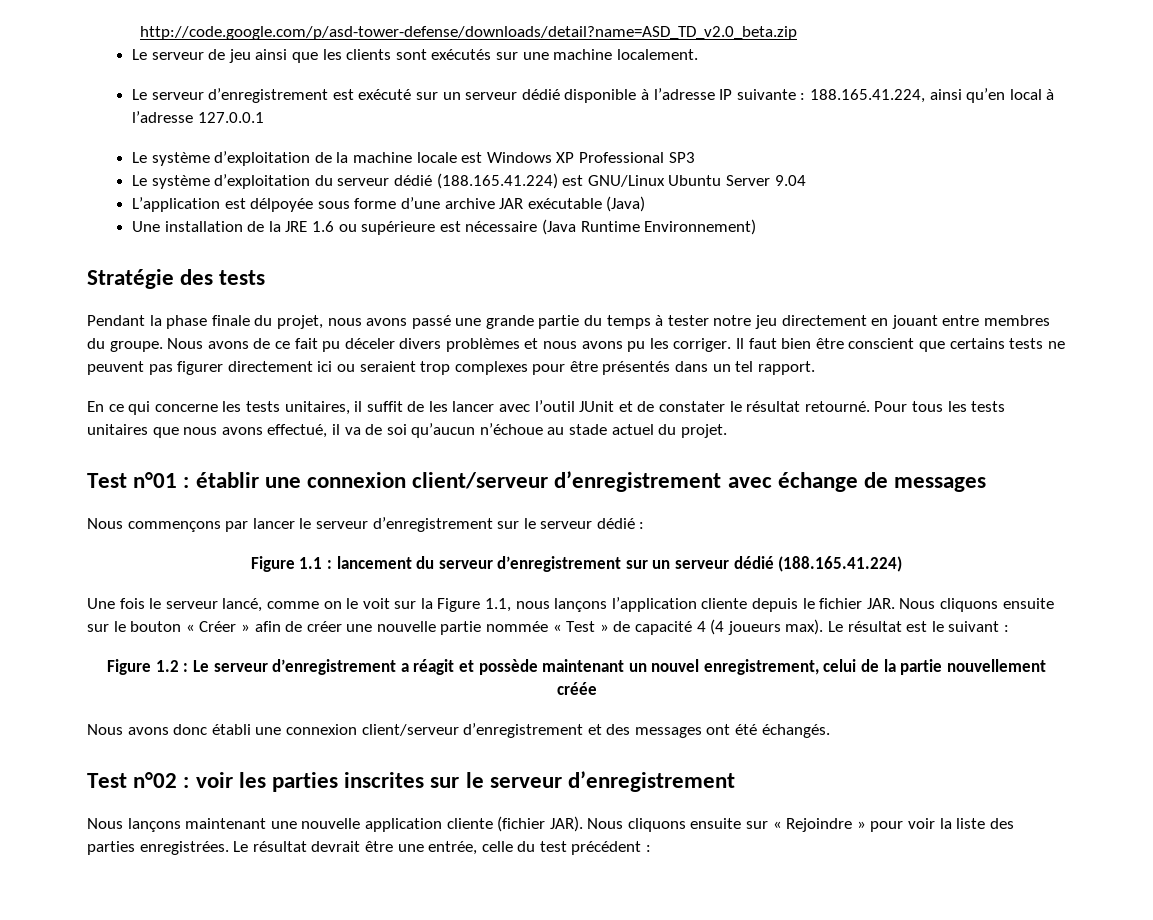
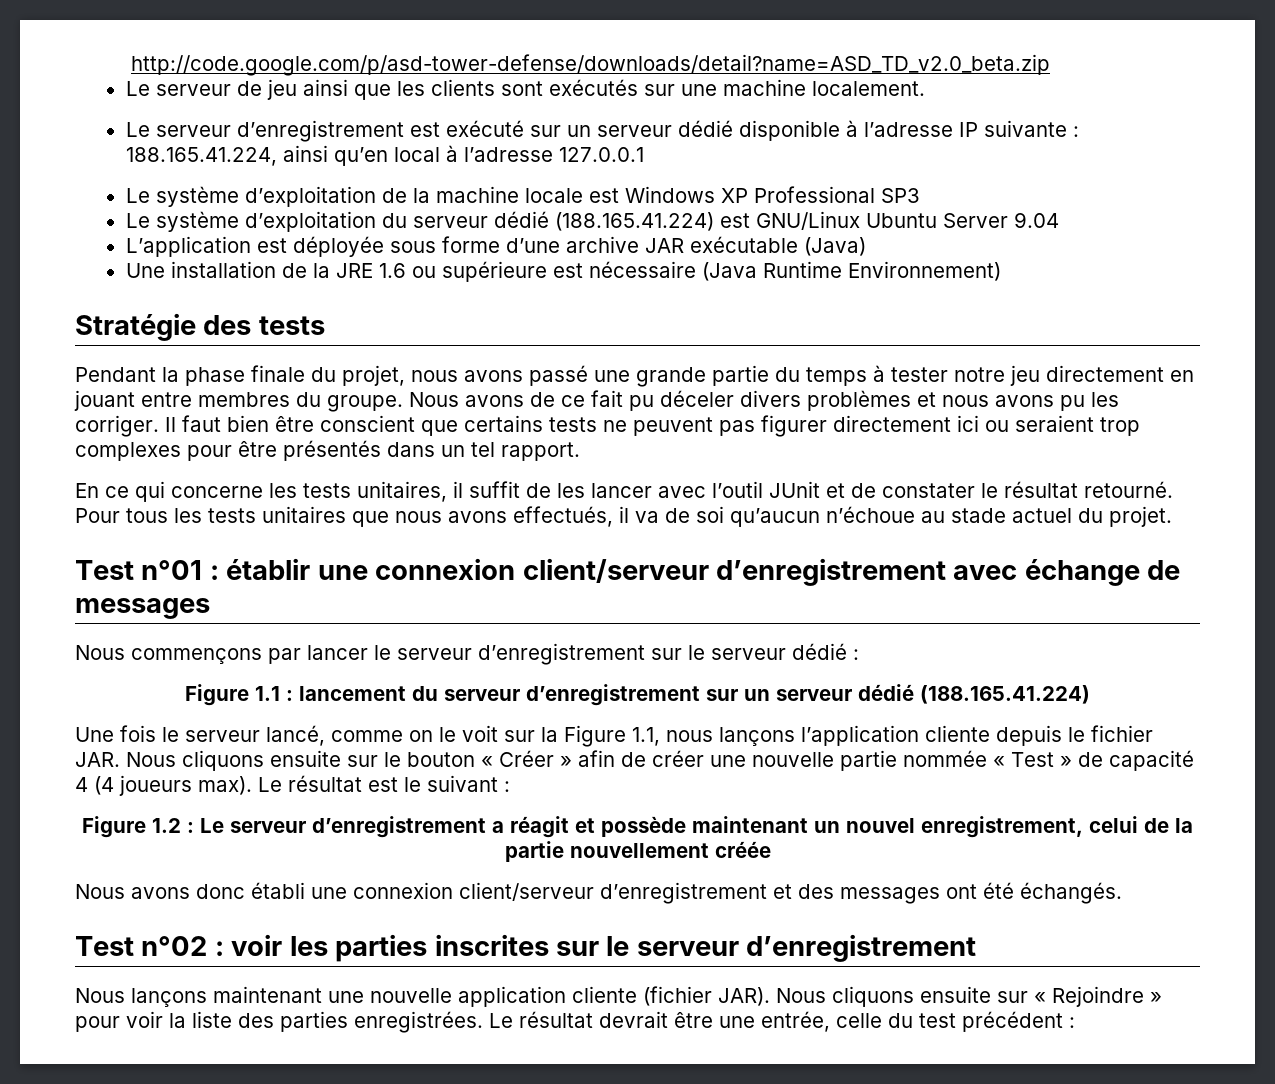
[250,198,314,212] délpoyée -> [292,236,384,257] déployée
[267,424,328,438] effectué, -> [513,506,613,527] effectués,

